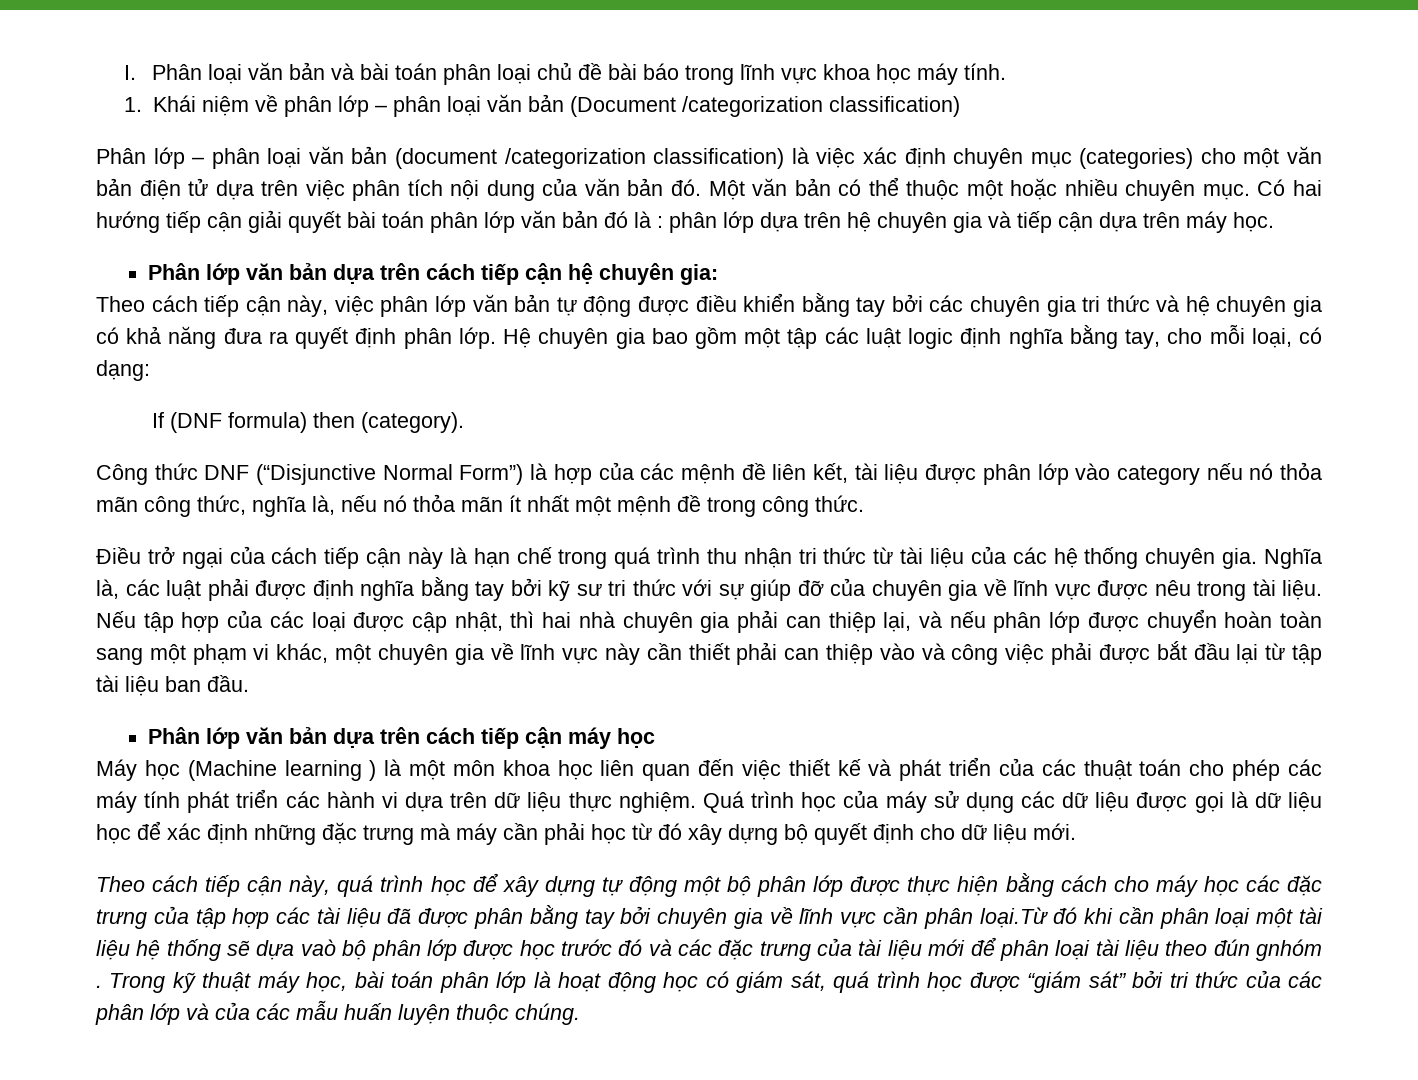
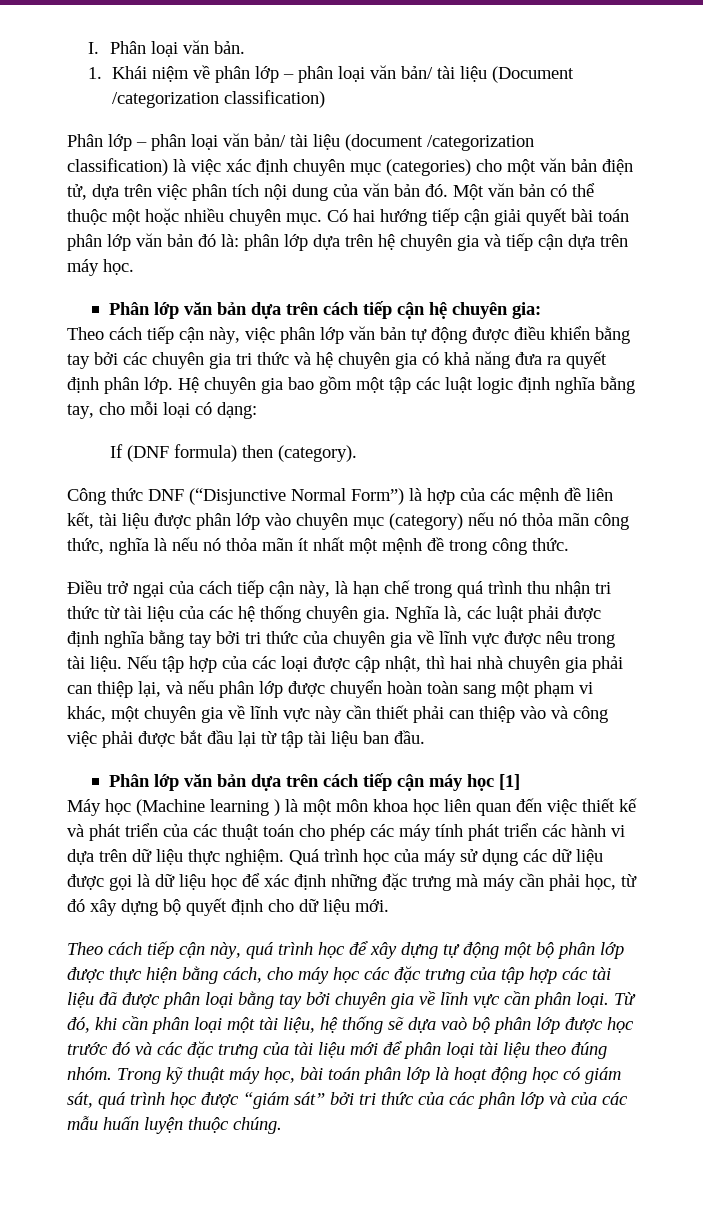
[289,62,1007,85] bản và bài toán phân loại chủ đề bài báo trong lĩnh vực khoa học máy tính. -> [213,41,245,54] bản.
[527,94,564,112] bản -> [400,66,487,82] bản/ tài liệu
[351,146,388,164] bản -> [254,134,340,150] bản/ tài liệu
[188,178,209,196] tử -> [67,184,87,200] tử,
[634,211,663,228] là : -> [221,234,239,247] là:
[1251,328,1292,348] loại, -> [163,402,190,418] loại
[1116,465,1200,485] category -> [296,513,463,530] chuyên mục (category)
[312,495,335,515] là, -> [154,538,167,551] là
[407,547,443,569] này -> [299,581,330,598] này,
[548,579,824,601] kỹ sư tri thức với sự giúp đỡ -> [245,631,298,644] tri thức
(655, 738) none -> [498,774,520,790] [1]
[591,824,626,844] học -> [585,874,616,890] học,
[1060,875,1107,892] cách -> [223,967,262,983] cách,
(523, 918) none -> [205,992,233,1008] loại
[979,907,1078,928] loại.Từ đó -> [576,992,636,1008] [67,1017,90,1033] loại. Từ đó,
[96,940,130,960] liệu -> [283,1017,315,1033] liệu,
[1213,939,1323,961] [96,985,102,988] đún gnhóm . -> [571,1042,607,1059] [67,1067,112,1080] đúng nhóm.

